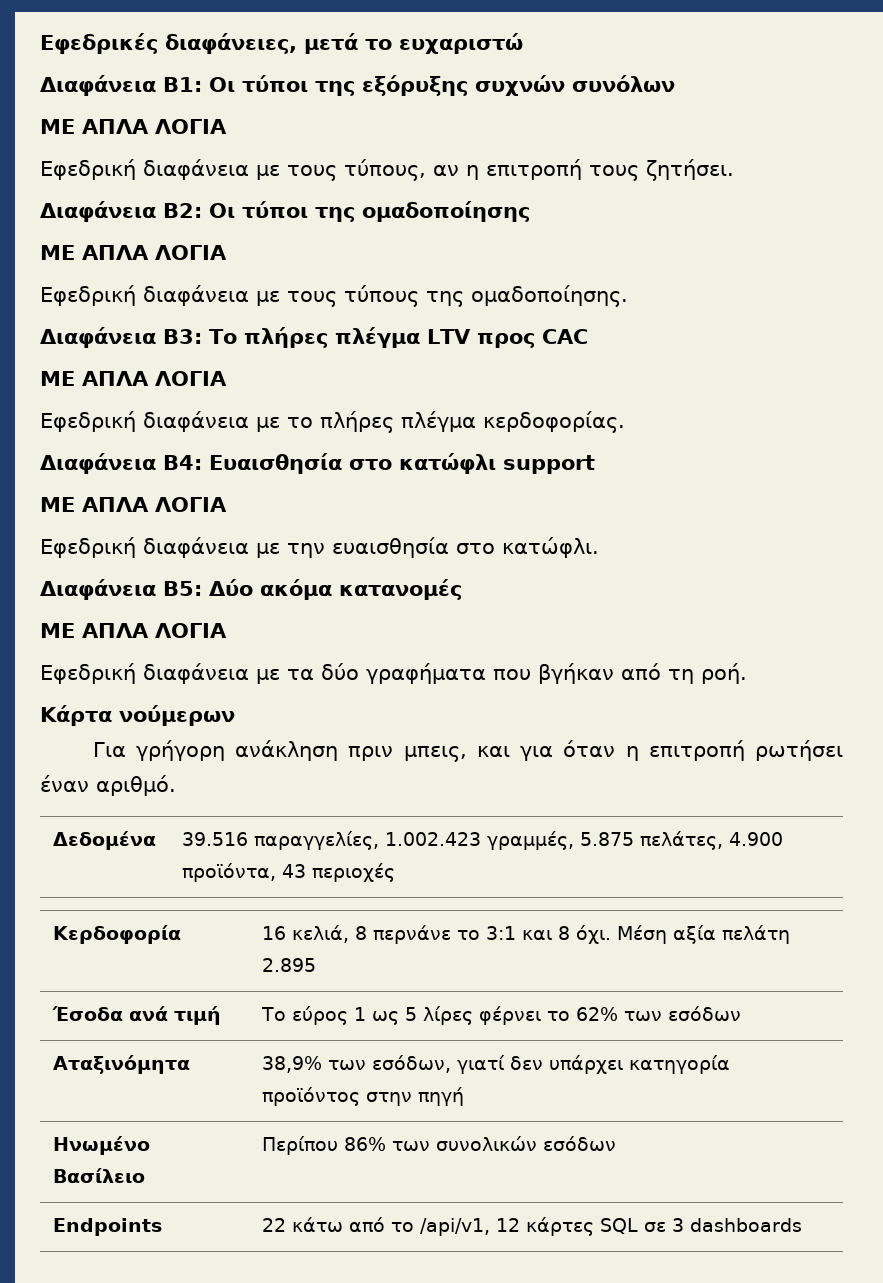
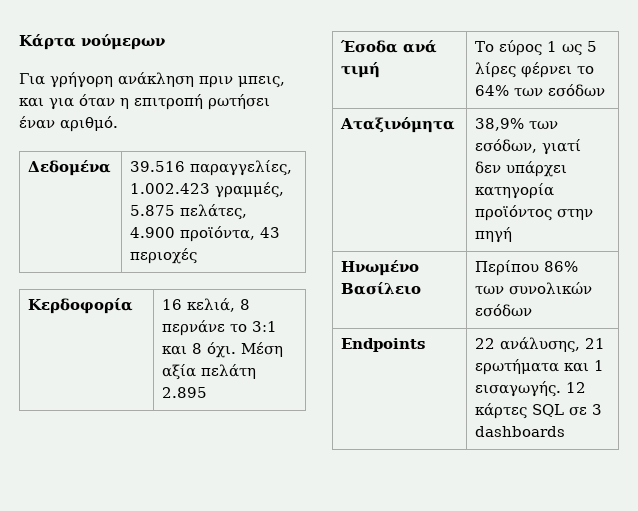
[40,33,523,54] [40,75,675,96] [40,119,227,134] [40,159,734,181] [40,201,530,222] [40,245,227,260] [40,285,628,307] [40,327,588,348] [40,371,227,386] [40,411,625,433] [40,453,595,474] [40,497,227,512] [40,537,599,558] [40,579,462,600] [40,623,227,638] [40,663,747,684] Εφεδρικές διαφάνειες, μετά το ευχαριστώ // Διαφάνεια B1: Οι τύποι της εξόρυξης συχνών συνόλων // ΜΕ ΑΠΛΑ ΛΟΓΙΑ // Εφεδρική διαφάνεια με τους τύπους, αν η επιτροπή τους ζητήσει. // Διαφάνεια B2: Οι τύποι της ομαδοποίησης // ΜΕ ΑΠΛΑ ΛΟΓΙΑ // Εφεδρική διαφάνεια με τους τύπους της ομαδοποίησης. // Διαφάνεια B3: Το πλήρες πλέγμα LTV προς CAC // ΜΕ ΑΠΛΑ ΛΟΓΙΑ // Εφεδρική διαφάνεια με το πλήρες πλέγμα κερδοφορίας. // Διαφάνεια B4: Ευαισθησία στο κατώφλι support // ΜΕ ΑΠΛΑ ΛΟΓΙΑ // Εφεδρική διαφάνεια με την ευαισθησία στο κατώφλι. // Διαφάνεια B5: Δύο ακόμα κατανομές // ΜΕ ΑΠΛΑ ΛΟΓΙΑ // Εφεδρική διαφάνεια με τα δύο γραφήματα που βγήκαν από τη ροή. // -> (19, 42) none
[575,1007,618,1021] 62% -> [475,85,510,96] 64%
[291,1217,490,1236] κάτω από το /api/v1, -> [500,337,606,353] [475,359,605,375] [475,381,562,397] ανάλυσης, 21 ερωτήματα και 1 εισαγωγής.

